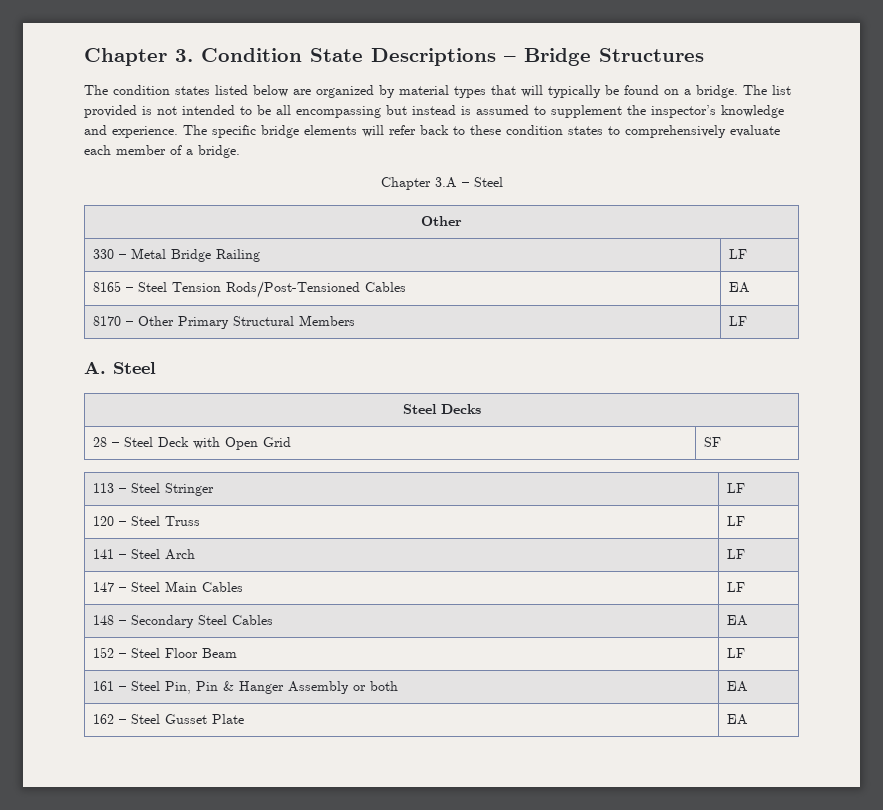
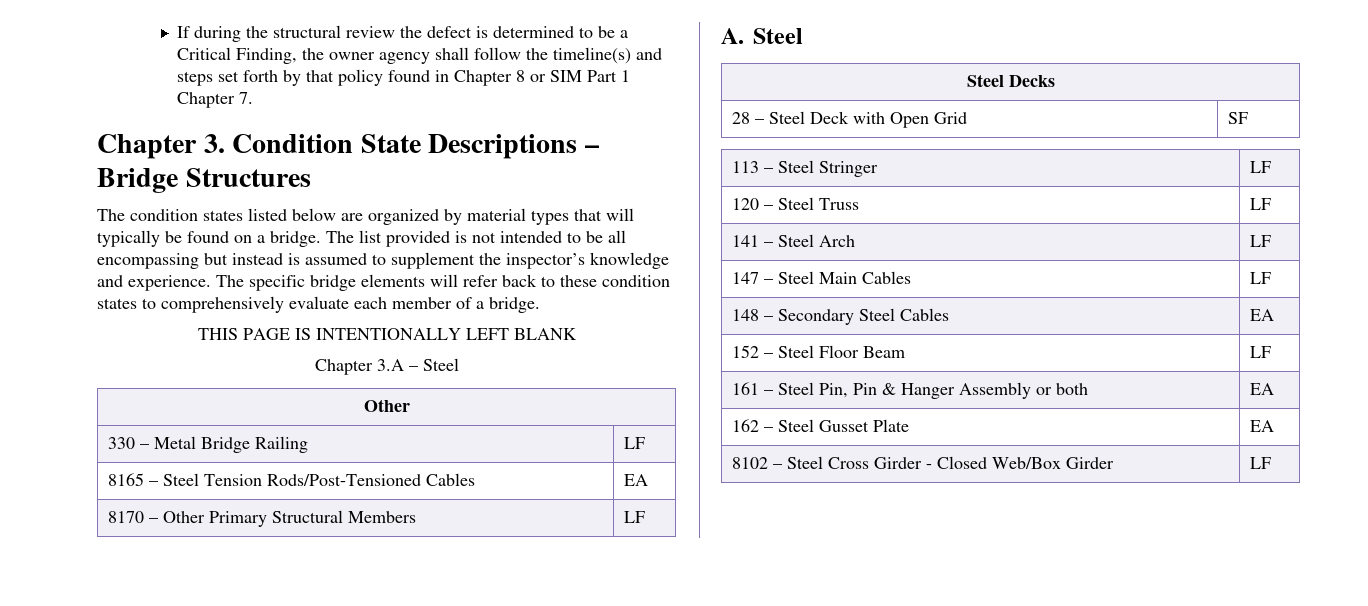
(84, 57) none -> [176,25,628,42] [176,47,662,64] [176,69,630,86] [176,92,253,108] If during the structural review the defect is determined to be a Critical Finding, the owner agency shall follow the timeline(s) and steps set forth by that policy found in Chapter 8 or SIM Part 1 Chapter 7. //
(240, 151) none -> [197,328,577,340] // THIS PAGE IS INTENTIONALLY LEFT BLANK
(749, 719) none -> [732,456,1115,469] [1250,457,1272,469] // 8102 – Steel Cross Girder - Closed Web/Box Girder | LF

